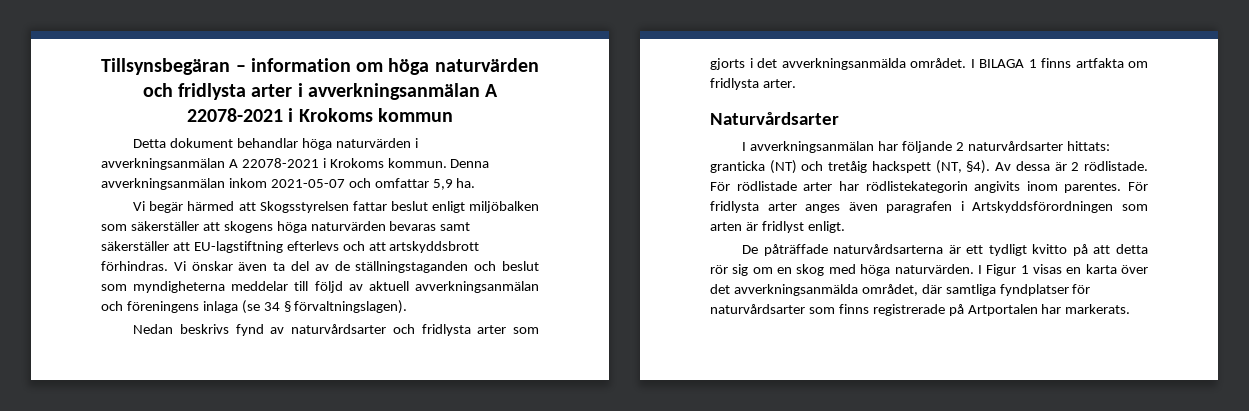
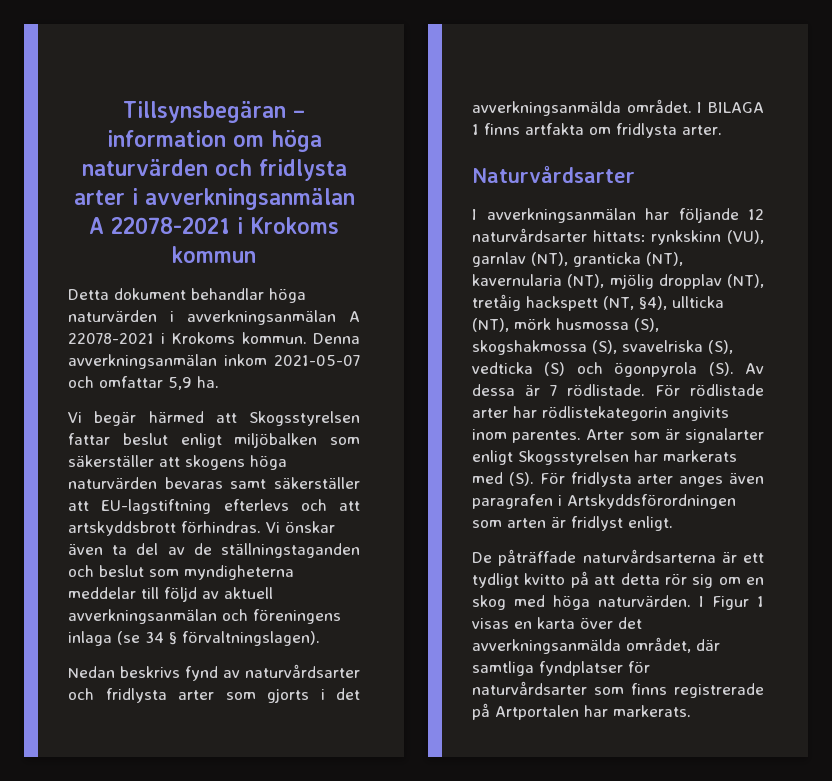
[955,142,964,151] 2 -> [748,209,764,220] 12
[710,160,991,174] granticka (NT) och tretåig hackspett (NT, §4). -> [651,230,764,245] [472,252,683,267] [472,274,764,289] [472,294,724,311] [472,318,659,332] [472,340,733,355] [472,362,734,377] rynkskinn (VU), garnlav (NT), granticka (NT), kavernularia (NT), mjölig dropplav (NT), tretåig hackspett (NT, §4), ullticka (NT), mörk husmossa (S), skogshakmossa (S), svavelriska (S), vedticka (S) och ögonpyrola (S).
[1071,162,1080,171] 2 -> [550,385,557,396] 7
(1122, 187) none -> [586,428,764,443] [472,450,737,465] [472,472,534,486] Arter som är signalarter enligt Skogsstyrelsen har markerats med (S).

